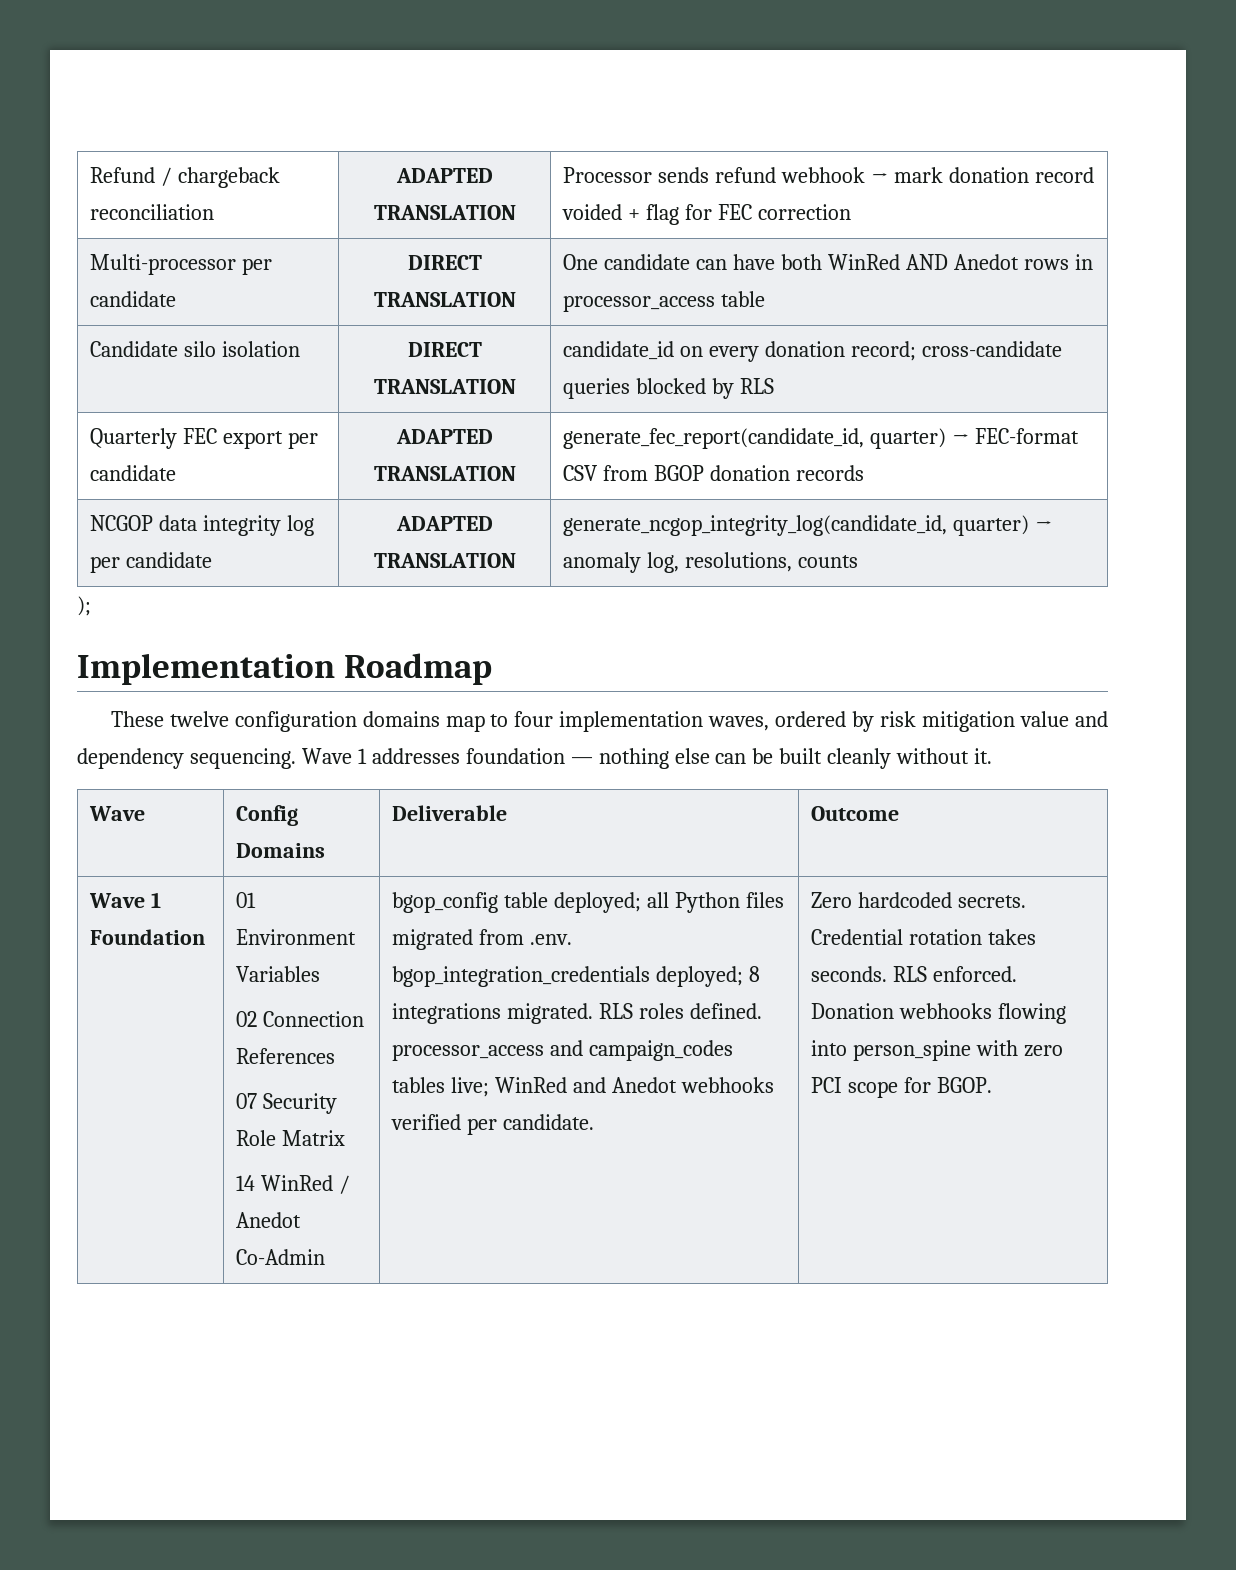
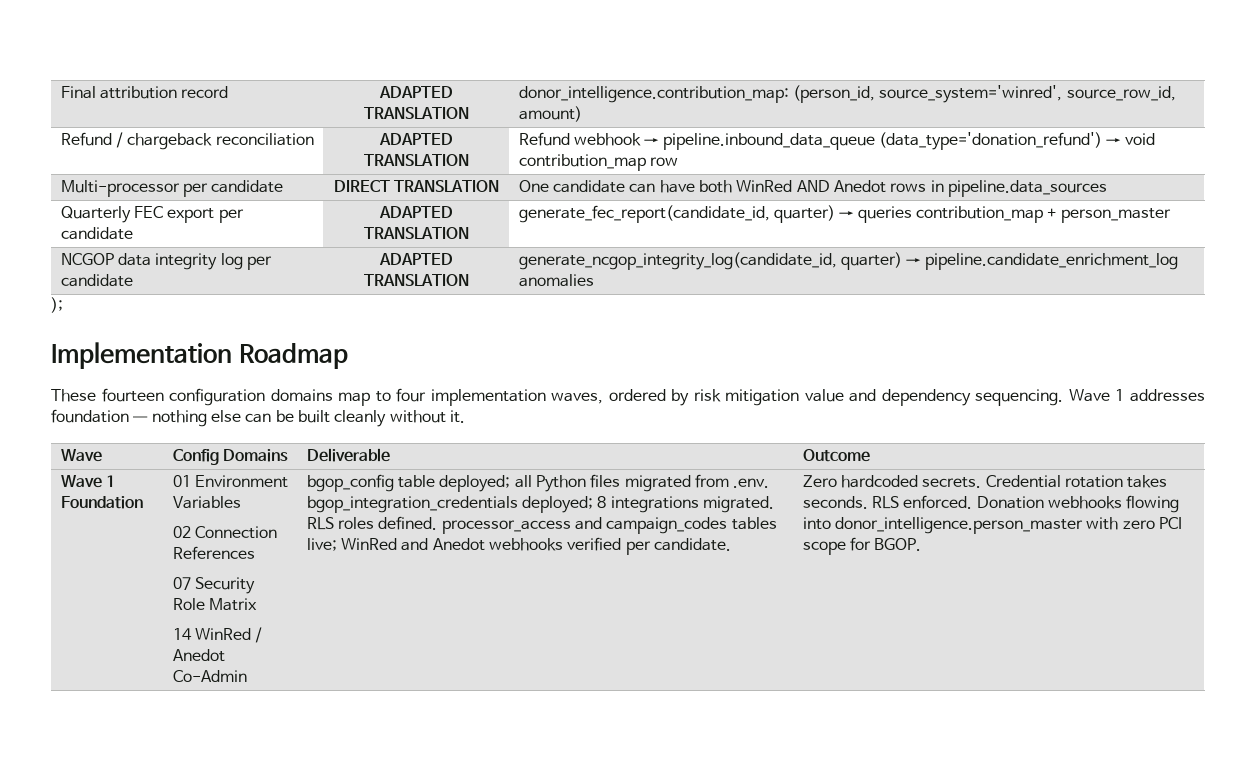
(90, 175) none -> [60,86,229,99] [379,86,453,98] [364,107,470,119] [518,85,1176,103] [518,106,582,122] Final attribution record | ADAPTED TRANSLATION | donor_intelligence.contribution_map: (person_id, source_system='winred', source_row_id, amount) //
[563,167,1094,183] [562,204,851,225] Processor sends refund webhook → mark donation record voided + flag for FEC correction -> [518,132,1155,150] [518,154,678,171] Refund webhook → pipeline.inbound_data_queue (data_type='donation_refund') → void contribution_map row
[563,291,765,312] [90,341,300,357] [407,342,482,357] [373,379,516,394] [563,341,1062,362] [563,378,774,399] processor_access table // Candidate silo isolation | DIRECT TRANSLATION | candidate_id on every donation record; cross-candidate queries blocked by RLS -> [947,180,1107,197] pipeline.data_sources
[974,428,1079,444] [563,465,864,481] FEC-format CSV from BGOP donation records -> [857,206,1171,223] queries contribution_map + person_master
[563,552,858,573] anomaly log, resolutions, counts -> [924,253,1178,270] [518,274,594,287] pipeline.candidate_enrichment_log anomalies
[169,711,229,727] twelve -> [101,388,164,402] fourteen
[852,1040,971,1061] person_spine -> [834,517,1083,534] donor_intelligence.person_master

